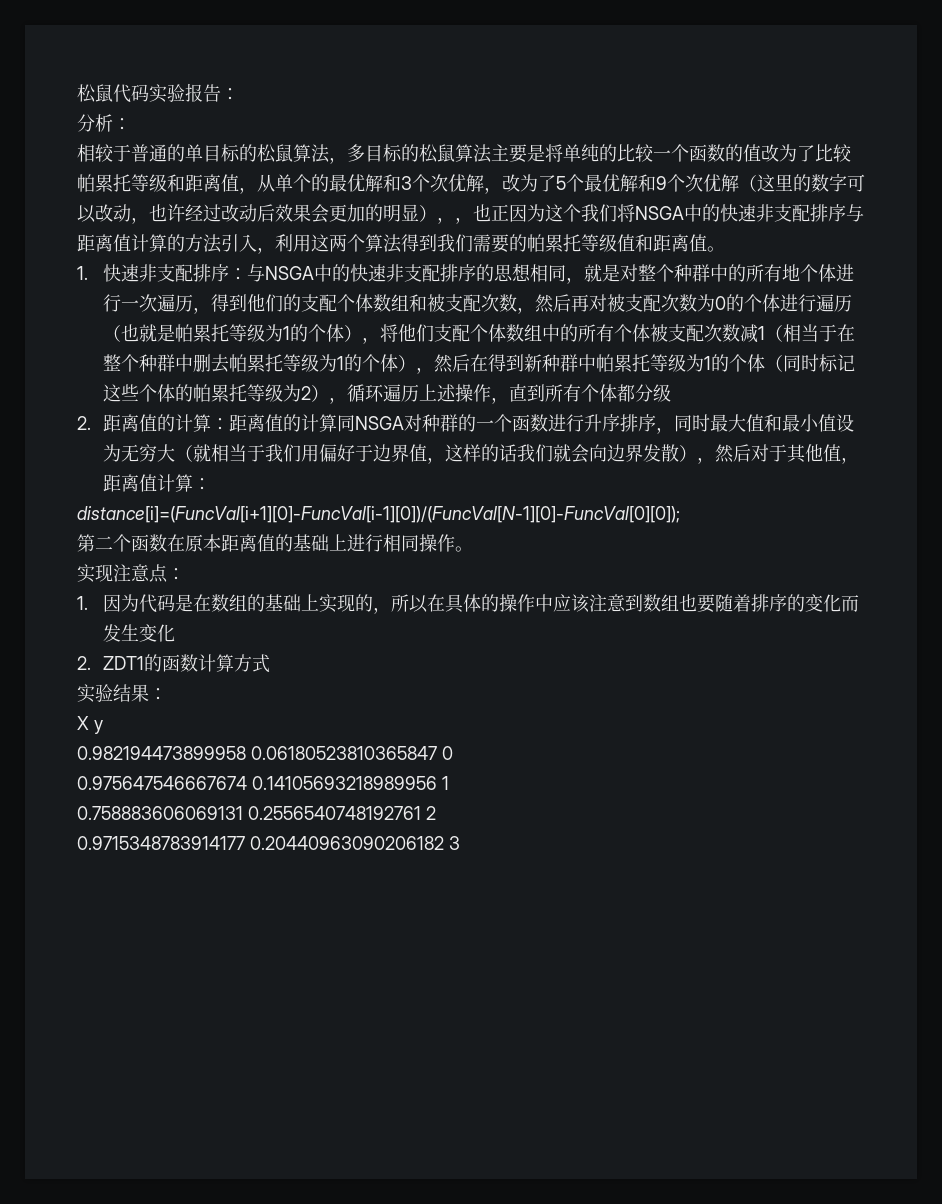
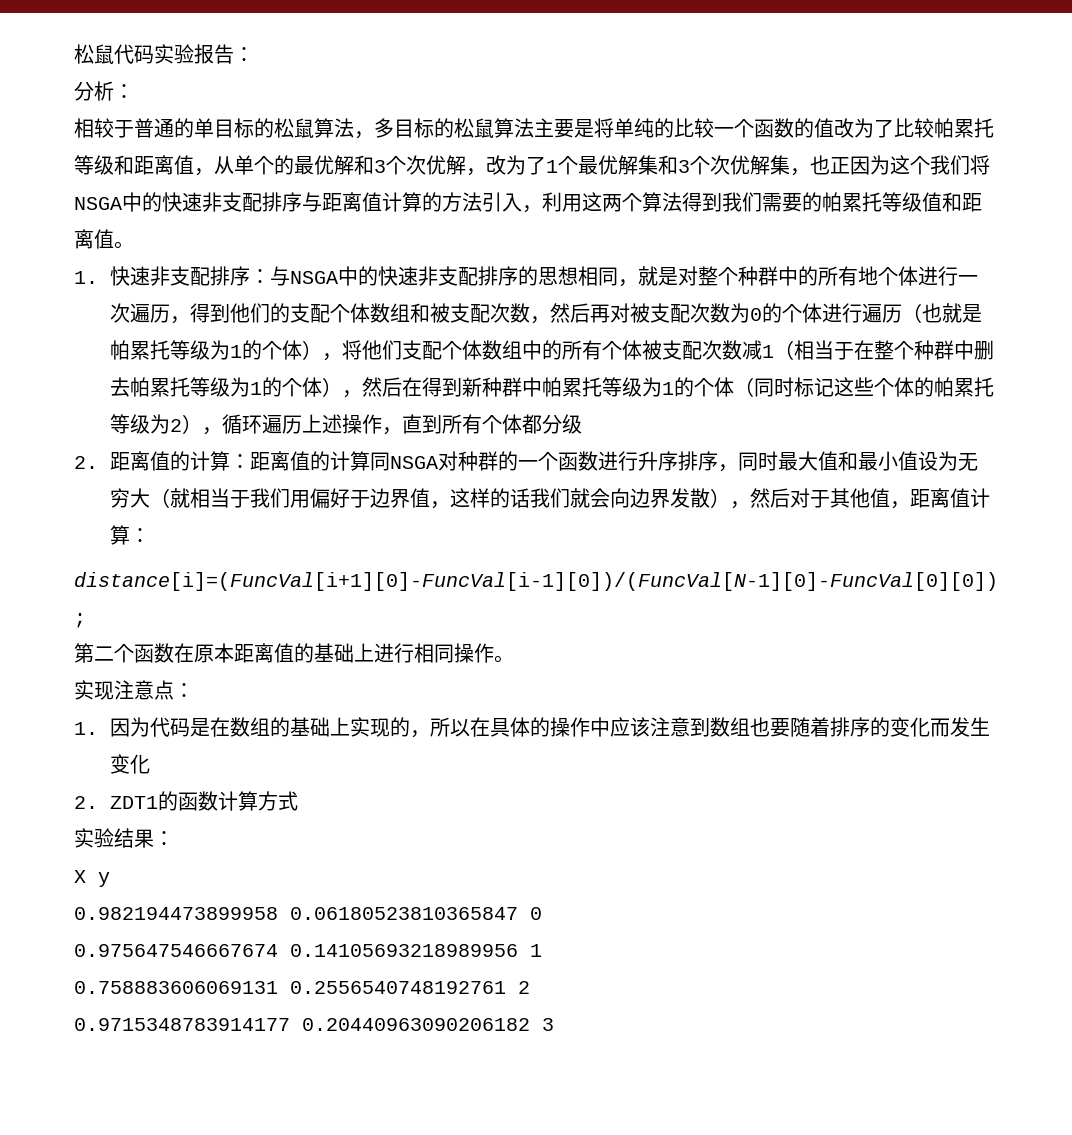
[556,176,566,190] 5 -> [546,160,558,173] 1
[638,173,865,192] [77,204,455,224] 和9个次优解（这里的数字可以改动，也许经过改动后效果会更加的明显）， -> [638,155,790,175] 集和3个次优解集

